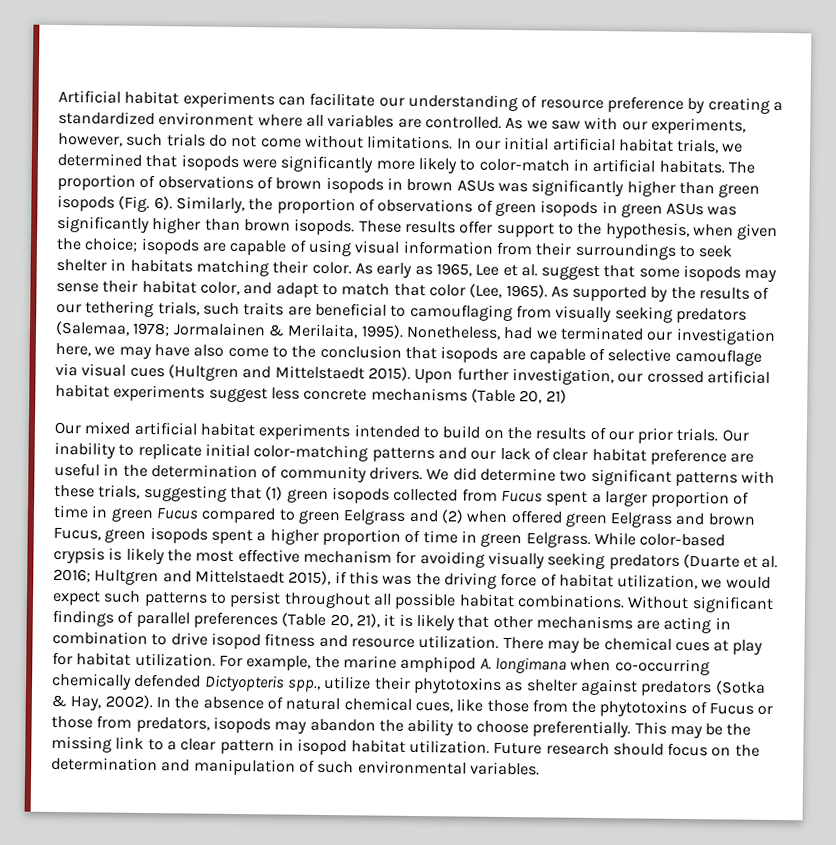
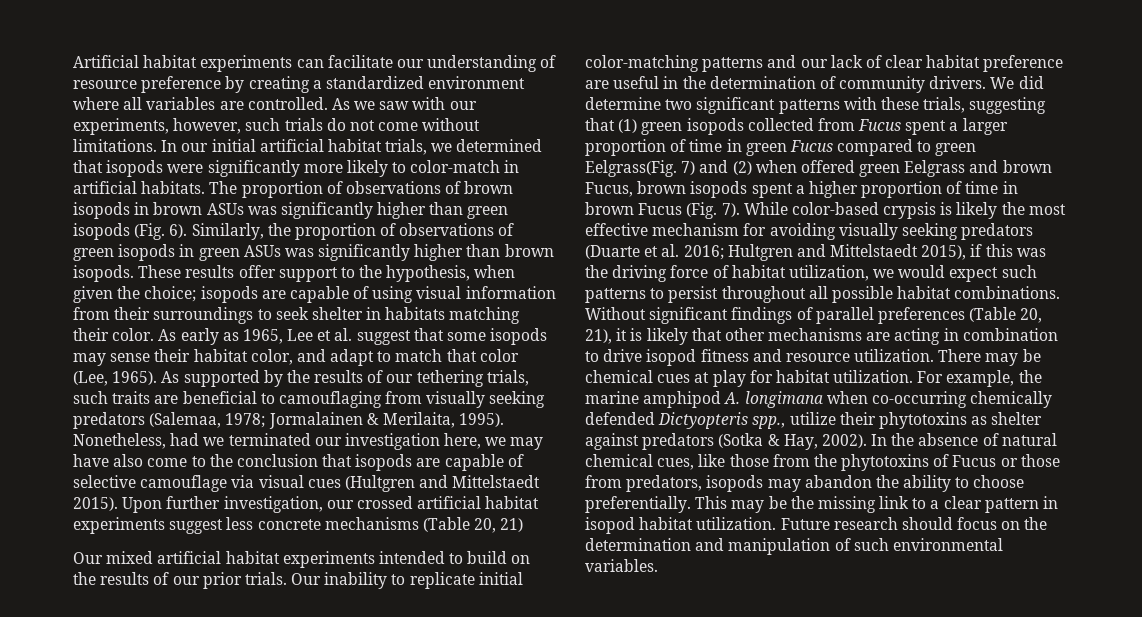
[343,509,407,525] Eelgrass -> [585,160,696,177] Eelgrass(Fig. 7)
[104,528,147,543] green -> [637,181,687,194] brown
[480,532,591,548] green Eelgrass. -> [585,202,740,219] brown Fucus (Fig. 7).

